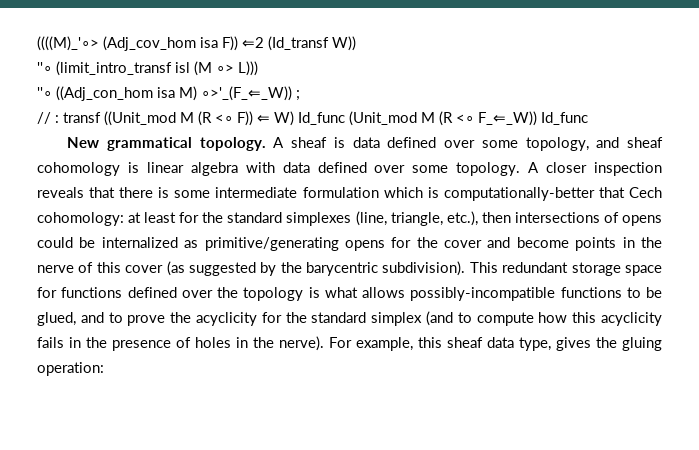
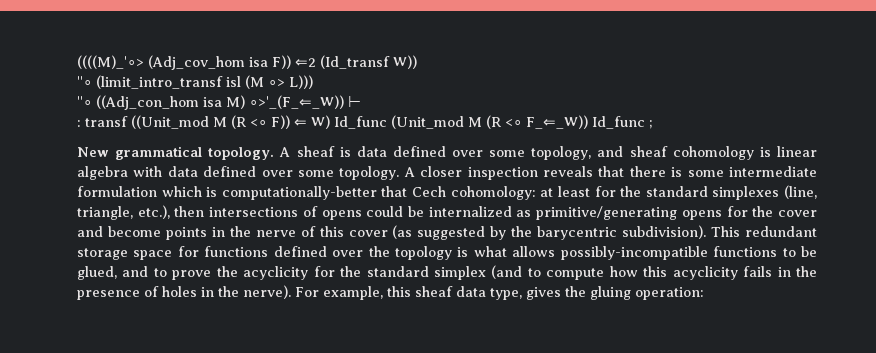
[296,90,300,101] [37,112,51,124] ; // // -> [348,96,361,107] ⊢ //
(588, 118) none -> [649,120,653,129] ;

